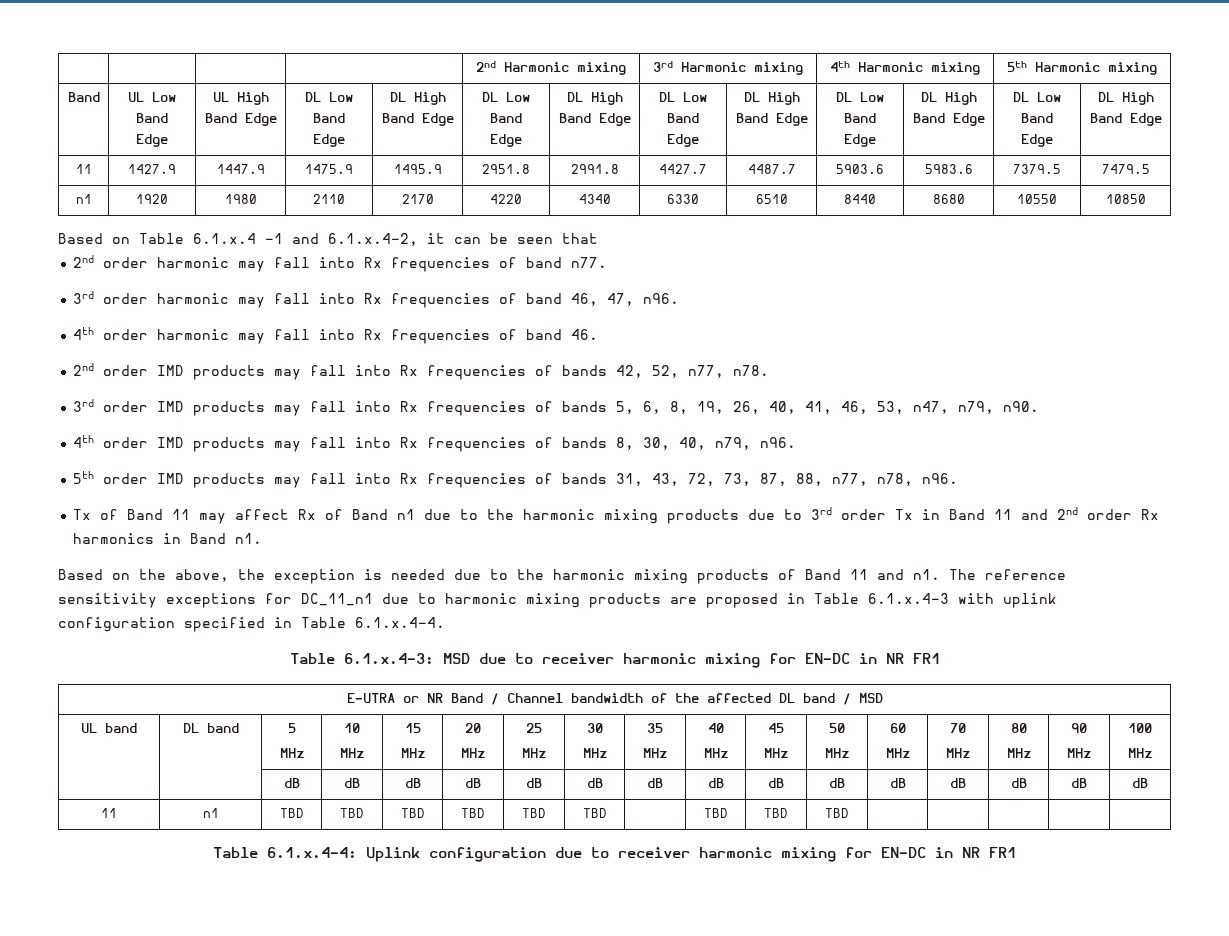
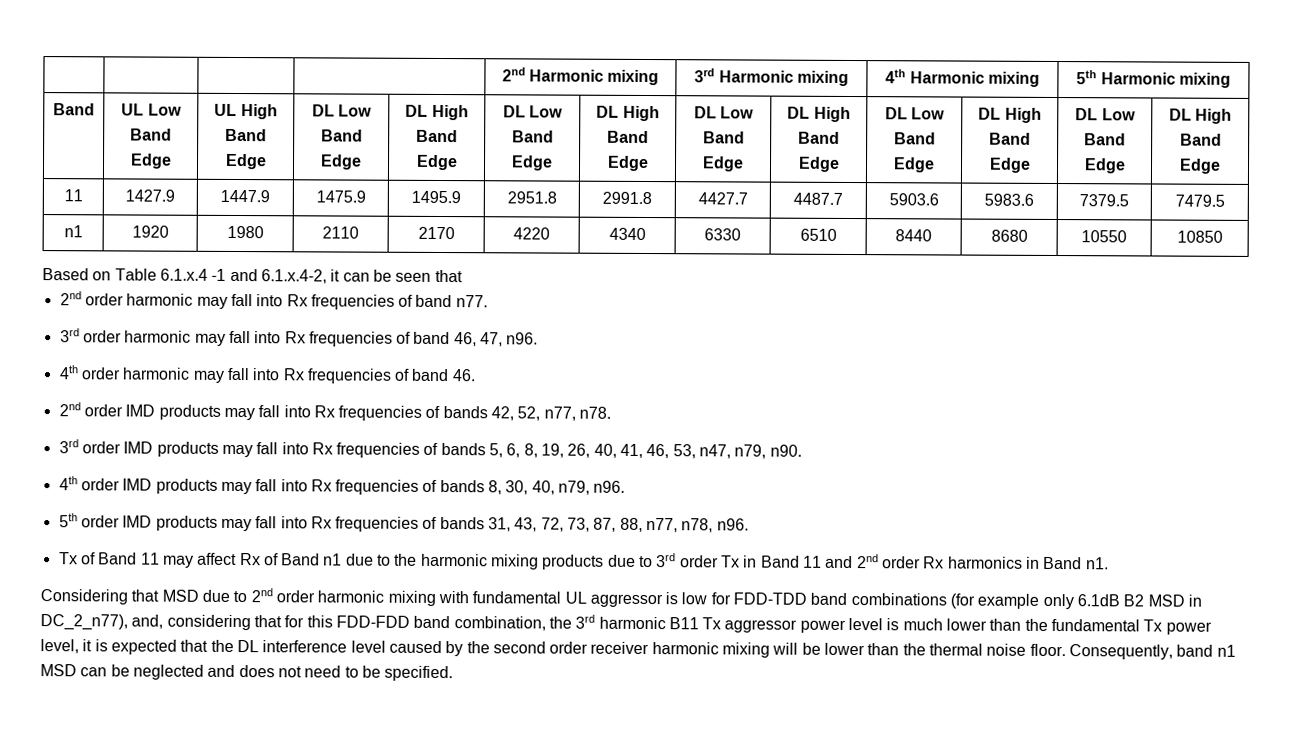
[58,569,1066,584] [58,593,1057,608] [58,617,445,632] [289,653,940,668] [346,693,883,705] [81,723,137,733] [182,723,239,733] [287,723,296,733] [279,748,304,758] [344,723,360,733] [340,748,364,758] [404,723,421,733] [400,748,425,758] [465,723,481,733] [461,748,485,758] [526,723,542,733] [522,748,546,758] [586,723,603,733] [582,748,607,758] [647,723,663,733] [643,748,667,758] [707,723,724,733] [703,748,728,758] [768,723,784,733] [764,748,788,758] [829,723,845,733] [825,748,849,758] [889,723,906,733] [885,748,910,758] [950,723,966,733] [946,748,970,758] [1010,723,1027,733] [1006,748,1031,758] [1071,723,1087,733] [1067,748,1091,758] [1128,723,1152,733] [1128,748,1152,758] [283,778,300,788] [344,778,360,788] [404,778,421,788] [465,778,481,788] [526,778,542,788] [586,778,603,788] [647,778,663,788] [707,778,724,788] [768,778,784,788] [829,778,845,788] [889,778,906,788] [950,778,966,788] [1010,778,1027,788] [1071,778,1087,788] [1132,778,1148,788] [101,808,117,818] [202,808,219,818] [279,808,304,818] [340,808,364,818] [400,808,425,818] [461,808,485,818] [522,808,546,818] [582,808,607,818] [703,808,728,818] [764,808,788,818] [825,808,849,818] [213,847,1016,862] Based on the above, the exception is needed due to the harmonic mixing products of Band 11 and n1. The reference sensitivity exceptions for DC_11_n1 due to harmonic mixing products are proposed in Table 6.1.x.4-3 with uplink configuration specified in Table 6.1.x.4-4. // Table 6.1.x.4-3: MSD due to receiver harmonic mixing for EN-DC in NR FR1 // E-UTRA or NR Band / Channel bandwidth of the affected DL band / MSD // UL band | DL band | 5 // MHz | 10 // MHz | 15 // MHz | 20 // MHz | 25 // MHz | 30 // MHz | 35 // MHz | 40 // MHz | 45 // MHz | 50 // MHz | 60 // MHz | 70 // MHz | 80 // MHz | 90 // MHz | 100 // MHz // | | dB | dB | dB | dB | dB | dB | dB | dB | dB | dB | dB | dB | dB | dB | dB // 11 | n1 | TBD | TBD | TBD | TBD | TBD | TBD | | TBD | TBD | TBD | | | | | // Table 6.1.x.4-4: Uplink configuration due to receiver harmonic mixing for EN-DC in NR FR1 -> [40,588,1203,610] [40,614,1212,635] [40,639,1236,660] [40,664,454,682] Considering that MSD due to 2nd order harmonic mixing with fundamental UL aggressor is low for FDD-TDD band combinations (for example only 6.1dB B2 MSD in DC_2_n77), and, considering that for this FDD-FDD band combination, the 3rd harmonic B11 Tx aggressor power level is much lower than the fundamental Tx power level, it is expected that the DL interference level caused by the second order receiver harmonic mixing will be lower than the thermal noise floor. Consequently, band n1 MSD can be neglected and does not need to be specified.

